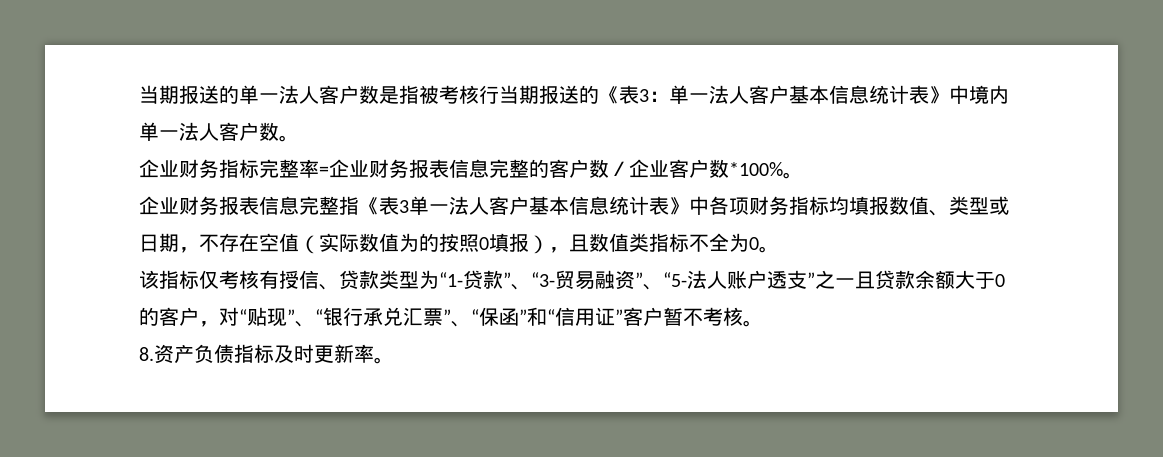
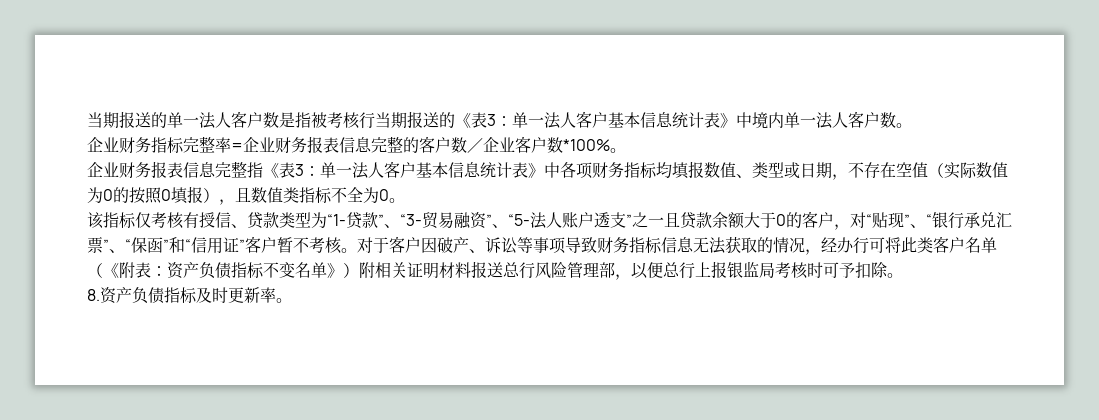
(409, 206) none -> [304,166,320,176] ：
(419, 242) none -> [103,189,113,201] 0
(763, 323) none -> [357,236,997,255] [87,261,903,280] 对于客户因破产、诉讼等事项导致财务指标信息无法获取的情况，经办行可将此类客户名单（《附表：资产负债指标不变名单》）附相关证明材料报送总行风险管理部，以便总行上报银监局考核时可予扣除。

